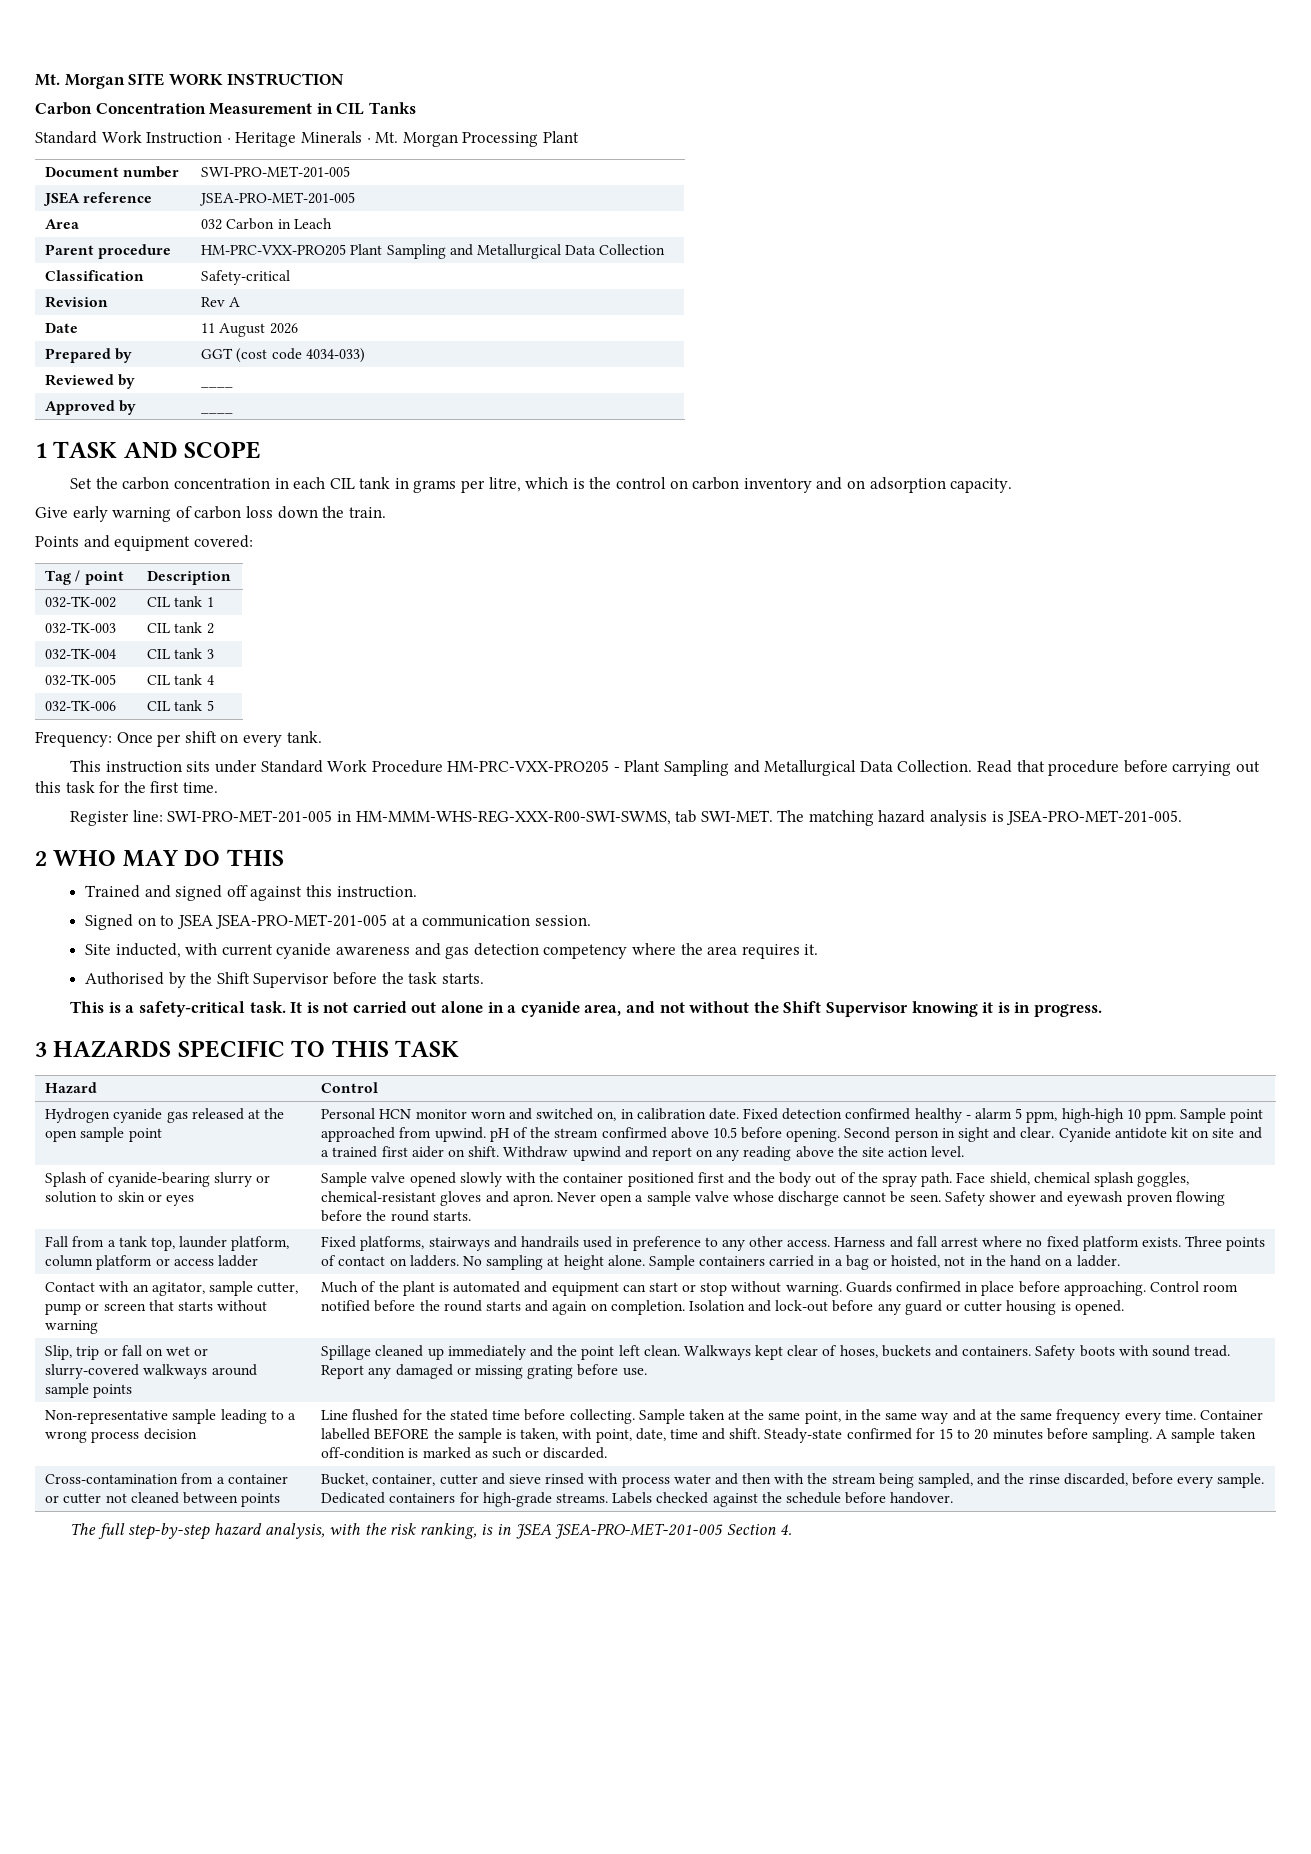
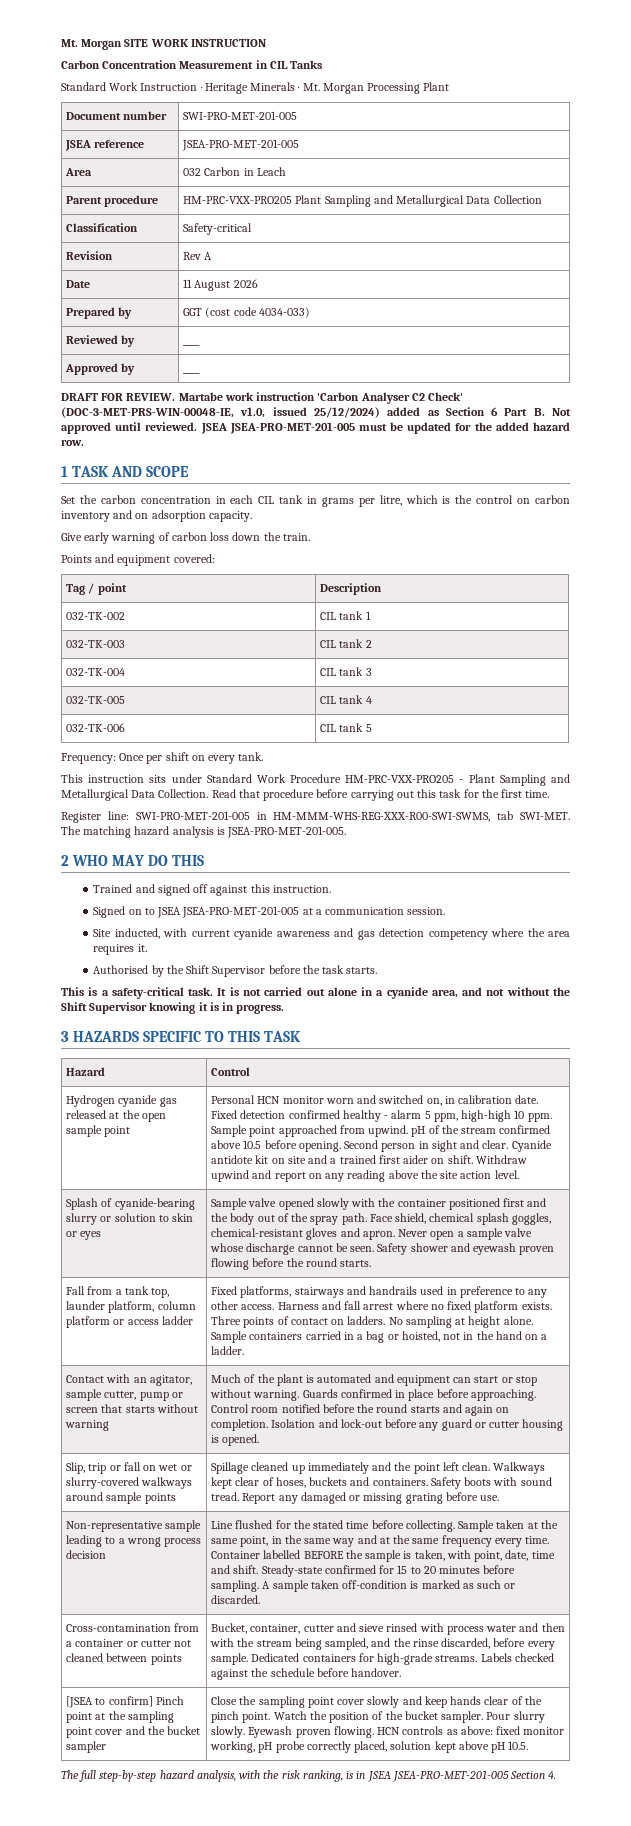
(234, 412) none -> [61,392,464,404] [61,407,572,418] [61,422,570,434] [61,439,84,446] // DRAFT FOR REVIEW. Martabe work instruction 'Carbon Analyser C2 Check' (DOC-3-MET-PRS-WIN-00048-IE, v1.0, issued 25/12/2024) added as Section 6 Part B. Not approved until reviewed. JSEA JSEA-PRO-MET-201-005 must be updated for the added hazard row.
(954, 1498) none -> [66,1696,184,1708] [66,1711,174,1723] [66,1726,201,1738] [66,1741,107,1753] [211,1696,542,1708] [211,1711,545,1723] [211,1726,565,1738] [210,1741,529,1753] // [JSEA to confirm] Pinch point at the sampling point cover and the bucket sampler | Close the sampling point cover slowly and keep hands clear of the pinch point. Watch the position of the bucket sampler. Pour slurry slowly. Eyewash proven flowing. HCN controls as above: fixed monitor working, pH probe correctly placed, solution kept above pH 10.5.

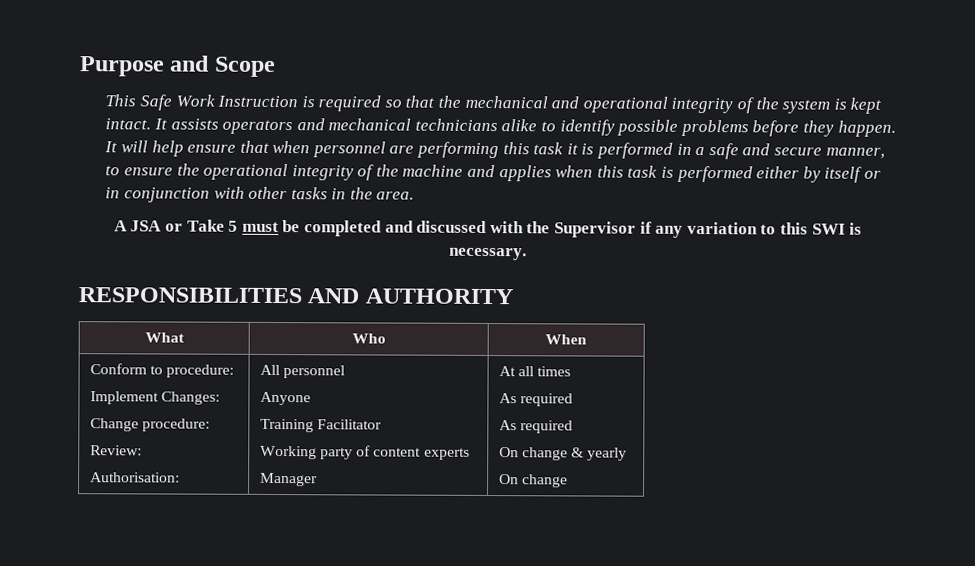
[61,39,266,50] [61,60,323,69] [61,82,450,94] [66,111,168,120] [183,111,298,120] [65,140,145,151] [182,139,300,151] [65,168,93,176] [183,167,286,176] [66,195,159,207] [183,195,542,207] [66,223,139,232] [183,223,253,235] [66,251,114,260] [183,252,213,260] [66,280,91,288] [183,279,258,291] [66,307,133,319] [183,307,310,318] [66,335,136,347] [183,344,201,346] [65,363,136,375] [183,372,201,374] [61,392,464,404] [61,407,572,418] [61,422,570,434] [61,439,84,446] [61,466,190,477] [61,495,570,507] [61,510,252,522] [61,532,310,544] [61,554,215,566] [66,583,127,595] [320,583,383,595] [66,612,126,620] [320,611,371,620] [66,640,126,648] [320,639,372,648] [66,668,126,676] [320,667,372,676] [66,696,126,704] [320,695,372,704] [66,723,126,732] [320,723,372,732] [61,752,264,764] [61,774,570,786] [61,789,550,801] [61,811,570,823] [61,826,347,838] [61,855,205,866] [93,884,331,896] [93,906,446,918] [93,928,571,940] [93,944,147,955] [93,965,378,977] [61,987,570,999] [61,1002,285,1014] [61,1031,302,1042] [66,1067,106,1076] [211,1067,251,1076] [66,1095,177,1107] [66,1110,166,1122] [66,1125,131,1137] [211,1095,539,1106] [211,1110,552,1122] [211,1125,551,1137] [211,1140,552,1152] [211,1155,527,1164] [211,1170,519,1182] [66,1198,195,1210] [66,1213,194,1225] [66,1231,102,1240] [211,1198,547,1210] [211,1213,551,1225] [211,1228,533,1240] [210,1243,555,1255] [211,1258,372,1270] [66,1286,170,1298] [66,1301,196,1313] [66,1316,193,1328] [211,1286,548,1298] [211,1301,552,1313] [211,1316,533,1328] [211,1331,548,1343] [211,1346,245,1355] [66,1374,192,1386] [66,1389,183,1401] [66,1404,198,1413] [65,1420,110,1431] [211,1374,537,1386] [210,1389,536,1401] [211,1404,510,1416] [211,1419,564,1431] [211,1434,260,1446] [66,1462,192,1474] [66,1477,193,1489] [66,1492,176,1504] [211,1462,546,1474] [211,1477,552,1489] [211,1492,500,1504] [66,1520,202,1532] [66,1535,202,1547] [66,1550,107,1559] [211,1520,558,1532] [211,1535,550,1547] [211,1550,555,1562] [211,1565,516,1577] [211,1580,516,1592] [211,1595,261,1604] [66,1623,200,1632] [66,1639,192,1647] [66,1653,182,1665] [211,1623,565,1635] [210,1638,555,1650] [211,1653,554,1665] [211,1668,402,1680] [66,1696,184,1708] [66,1711,174,1723] [66,1726,201,1738] [66,1741,107,1753] [211,1696,542,1708] [211,1711,545,1723] [211,1726,565,1738] [210,1741,529,1753] [61,1770,557,1782] Mt. Morgan SITE WORK INSTRUCTION // Carbon Concentration Measurement in CIL Tanks // Standard Work Instruction · Heritage Minerals · Mt. Morgan Processing Plant // Document number | SWI-PRO-MET-201-005 // JSEA reference | JSEA-PRO-MET-201-005 // Area | 032 Carbon in Leach // Parent procedure | HM-PRC-VXX-PRO205 Plant Sampling and Metallurgical Data Collection // Classification | Safety-critical // Revision | Rev A // Date | 11 August 2026 // Prepared by | GGT (cost code 4034-033) // Reviewed by | ____ // Approved by | ____ // DRAFT FOR REVIEW. Martabe work instruction 'Carbon Analyser C2 Check' (DOC-3-MET-PRS-WIN-00048-IE, v1.0, issued 25/12/2024) added as Section 6 Part B. Not approved until reviewed. JSEA JSEA-PRO-MET-201-005 must be updated for the added hazard row. // 1 TASK AND SCOPE // Set the carbon concentration in each CIL tank in grams per litre, which is the control on carbon inventory and on adsorption capacity. // Give early warning of carbon loss down the train. // Points and equipment covered: // Tag / point | Description // 032-TK-002 | CIL tank 1 // 032-TK-003 | CIL tank 2 // 032-TK-004 | CIL tank 3 // 032-TK-005 | CIL tank 4 // 032-TK-006 | CIL tank 5 // Frequency: Once per shift on every tank. // This instruction sits under Standard Work Procedure HM-PRC-VXX-PRO205 - Plant Sampling and Metallurgical Data Collection. Read that procedure before carrying out this task for the first time. // Register line: SWI-PRO-MET-201-005 in HM-MMM-WHS-REG-XXX-R00-SWI-SWMS, tab SWI-MET. The matching hazard analysis is JSEA-PRO-MET-201-005. // 2 WHO MAY DO THIS // Trained and signed off against this instruction. // Signed on to JSEA JSEA-PRO-MET-201-005 at a communication session. // Site inducted, with current cyanide awareness and gas detection competency where the area requires it. // Authorised by the Shift Supervisor before the task starts. // This is a safety-critical task. It is not carried out alone in a cyanide area, and not without the Shift Supervisor knowing it is in progress. // 3 HAZARDS SPECIFIC TO THIS TASK // Hazard | Control // Hydrogen cyanide gas released at the open sample point | Personal HCN monitor worn and switched on, in calibration date. Fixed detection confirmed healthy - alarm 5 ppm, high-high 10 ppm. Sample point approached from upwind. pH of the stream confirmed above 10.5 before opening. Second person in sight and clear. Cyanide antidote kit on site and a trained first aider on shift. Withdraw upwind and report on any reading above the site action level. // Splash of cyanide-bearing slurry or solution to skin or eyes | Sample valve opened slowly with the container positioned first and the body out of the spray path. Face shield, chemical splash goggles, chemical-resistant gloves and apron. Never open a sample valve whose discharge cannot be seen. Safety shower and eyewash proven flowing before the round starts. // Fall from a tank top, launder platform, column platform or access ladder | Fixed platforms, stairways and handrails used in preference to any other access. Harness and fall arrest where no fixed platform exists. Three points of contact on ladders. No sampling at height alone. Sample containers carried in a bag or hoisted, not in the hand on a ladder. // Contact with an agitator, sample cutter, pump or screen that starts without warning | Much of the plant is automated and equipment can start or stop without warning. Guards confirmed in place before approaching. Control room notified before the round starts and again on completion. Isolation and lock-out before any guard or cutter housing is opened. // Slip, trip or fall on wet or slurry-covered walkways around sample points | Spillage cleaned up immediately and the point left clean. Walkways kept clear of hoses, buckets and containers. Safety boots with sound tread. Report any damaged or missing grating before use. // Non-representative sample leading to a wrong process decision | Line flushed for the stated time before collecting. Sample taken at the same point, in the same way and at the same frequency every time. Container labelled BEFORE the sample is taken, with point, date, time and shift. Steady-state confirmed for 15 to 20 minutes before sampling. A sample taken off-condition is marked as such or discarded. // Cross-contamination from a container or cutter not cleaned between points | Bucket, container, cutter and sieve rinsed with process water and then with the stream being sampled, and the rinse discarded, before every sample. Dedicated containers for high-grade streams. Labels checked against the schedule before handover. // [JSEA to confirm] Pinch point at the sampling point cover and the bucket sampler | Close the sampling point cover slowly and keep hands clear of the pinch point. Watch the position of the bucket sampler. Pour slurry slowly. Eyewash proven flowing. HCN controls as above: fixed monitor working, pH probe correctly placed, solution kept above pH 10.5. // The full step-by-step hazard analysis, with the risk ranking, is in JSEA JSEA-PRO-MET-201-005 Section 4. -> [79,55,276,77] [105,94,883,114] [105,118,896,137] [104,140,885,160] [105,163,881,183] [105,186,415,203] [113,219,863,238] [449,247,527,261] [78,287,513,305] [144,332,185,343] [351,333,386,344] [545,334,587,345] [89,363,235,378] [89,391,221,405] [89,418,211,432] [89,445,142,456] [89,472,180,483] [259,364,346,379] [259,391,311,406] [259,418,383,433] [259,445,470,460] [259,472,318,487] [498,366,572,377] [498,393,574,407] [498,420,574,434] [498,447,628,461] [498,474,569,488] Purpose and Scope // This Safe Work Instruction is required so that the mechanical and operational integrity of the system is kept intact. It assists operators and mechanical technicians alike to identify possible problems before they happen. It will help ensure that when personnel are performing this task it is performed in a safe and secure manner, to ensure the operational integrity of the machine and applies when this task is performed either by itself or in conjunction with other tasks in the area. // A JSA or Take 5 must be completed and discussed with the Supervisor if any variation to this SWI is necessary. // RESPONSIBILITIES AND AUTHORITY // What | Who | When // Conform to procedure: // Implement Changes: // Change procedure: // Review: // Authorisation: | All personnel // Anyone // Training Facilitator // Working party of content experts // Manager | At all times // As required // As required // On change & yearly // On change

